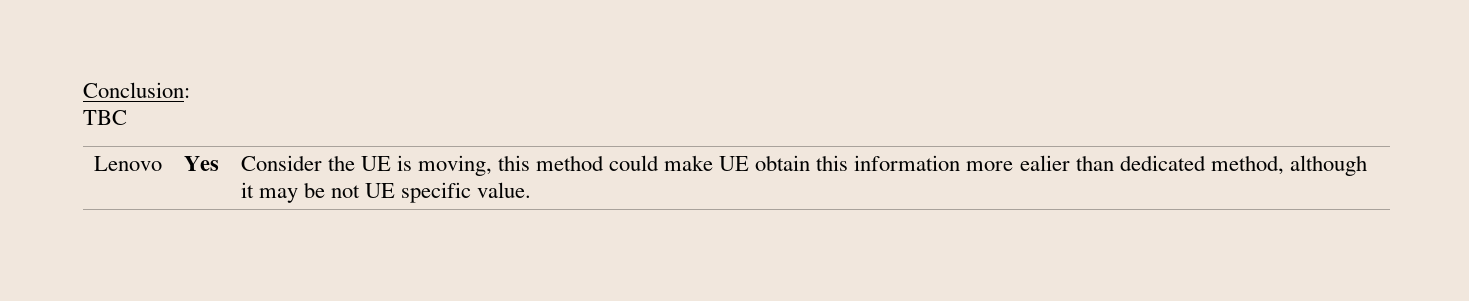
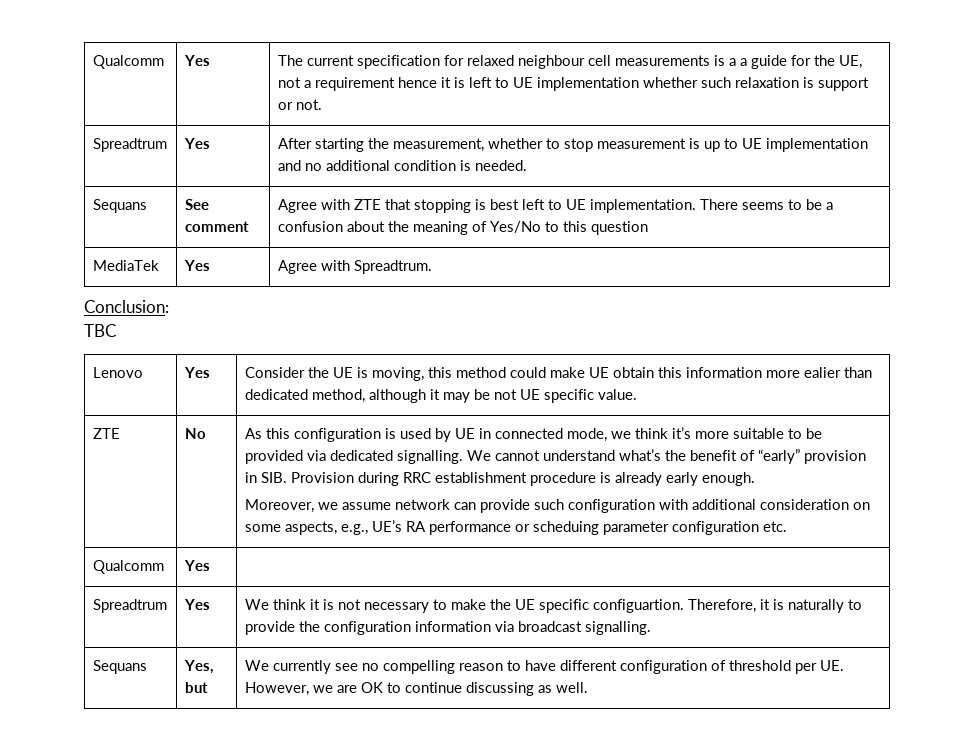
(83, 90) none -> [92,55,164,69] [183,55,210,66] [277,55,863,69] [277,77,870,91] [277,99,322,110] [92,138,167,152] [183,138,210,149] [277,138,869,152] [277,160,527,171] [92,199,147,213] [184,199,209,210] [184,221,249,232] [277,199,834,213] [277,221,648,235] [92,260,159,271] [183,260,210,271] [277,260,432,274] Qualcomm | Yes | The current specification for relaxed neighbour cell measurements is a a guide for the UE, not a requirement hence it is left to UE implementation whether such relaxation is support or not. // Spreadtrum | Yes | After starting the measurement, whether to stop measurement is up to UE implementation and no additional condition is needed. // Sequans | See comment | Agree with ZTE that stopping is best left to UE implementation. There seems to be a confusion about the meaning of Yes/No to this question // MediaTek | Yes | Agree with Spreadtrum. //
(531, 190) none -> [92,428,120,439] [184,428,206,439] [244,427,823,442] [244,449,867,464] [244,472,756,486] [244,499,871,513] [244,520,788,535] [92,560,164,574] [183,560,210,571] [92,599,167,613] [183,599,210,610] [244,599,863,613] [244,621,651,635] [92,660,147,674] [183,660,214,674] [184,682,208,693] [244,660,845,674] [244,682,588,696] // ZTE | No | As this configuration is used by UE in connected mode, we think it’s more suitable to be provided via dedicated signalling. We cannot understand what’s the benefit of “early” provision in SIB. Provision during RRC establishment procedure is already early enough. // Moreover, we assume network can provide such configuration with additional consideration on some aspects, e.g., UE’s RA performance or scheduing parameter configuration etc. // Qualcomm | Yes | // Spreadtrum | Yes | We think it is not necessary to make the UE specific configuartion. Therefore, it is naturally to provide the configuration information via broadcast signalling. // Sequans | Yes, but | We currently see no compelling reason to have different configuration of threshold per UE. However, we are OK to continue discussing as well.

